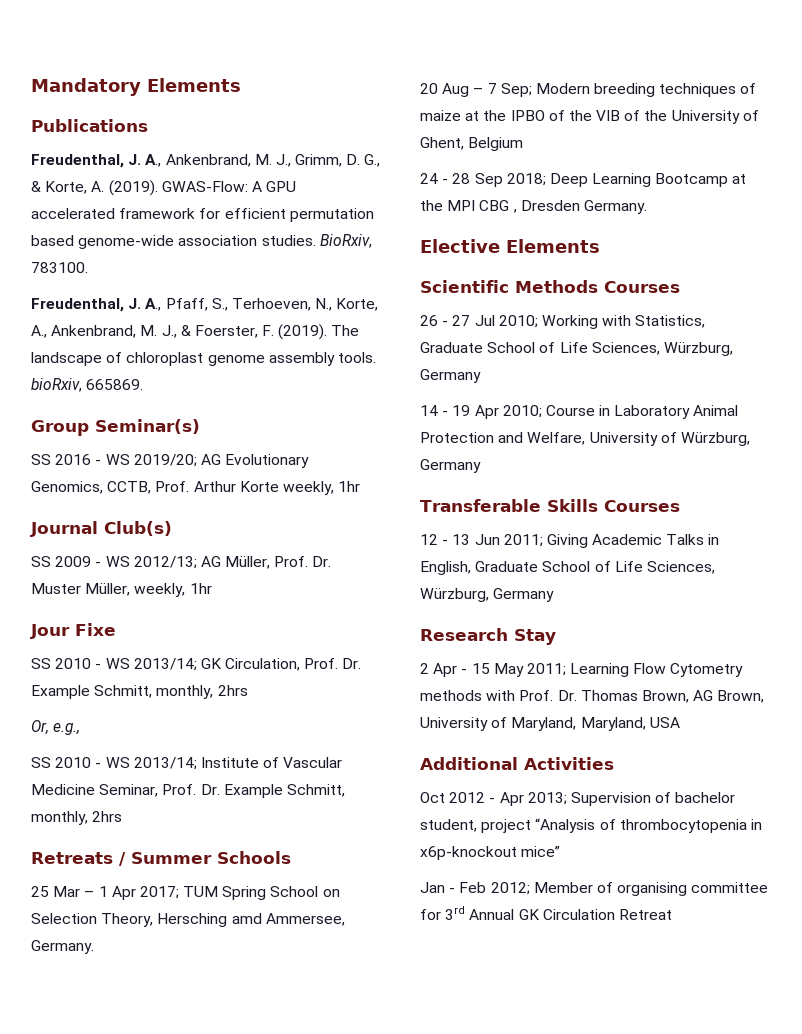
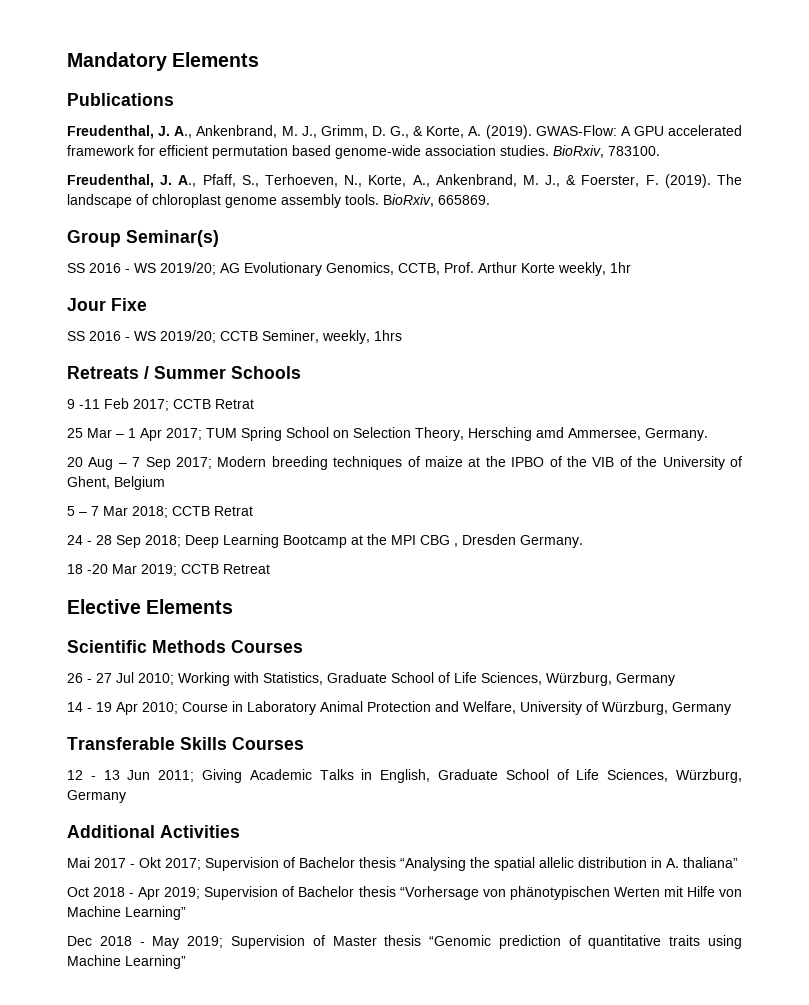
[31,378,82,392] bioRxiv, -> [383,194,434,207] BioRxiv,
[30,521,172,537] [31,556,332,569] [31,583,212,597] // Journal Club(s) // SS 2009 - WS 2012/13; AG Müller, Prof. Dr. Muster Müller, weekly, 1hr -> (631, 267) none
[55,658,362,671] [31,685,248,699] [31,720,81,735] [31,757,343,770] [31,784,345,798] [31,811,123,825] [31,851,291,866] 2010 - WS 2013/14; GK Circulation, Prof. Dr. Example Schmitt, monthly, 2hrs // Or, e.g., // SS 2010 - WS 2013/14; Institute of Vascular Medicine Seminar, Prof. Dr. Example Schmitt, monthly, 2hrs // Retreats / Summer Schools -> [89,330,402,344] [67,366,301,379] [67,398,254,411] 2016 - WS 2019/20; CCTB Seminer, weekly, 1hrs // Retreats / Summer Schools // 9 -11 Feb 2017; CCTB Retrat
[500,83,532,97] Sep; -> [145,457,212,470] Sep 2017;
(524, 144) none -> [67,506,253,518] // 5 – 7 Mar 2018; CCTB Retrat
(647, 207) none -> [67,564,270,576] // 18 -20 Mar 2019; CCTB Retreat
[420,628,556,645] [420,663,744,677] [420,690,765,703] [420,717,680,731] [420,757,614,770] Research Stay // 2 Apr - 15 May 2011; Learning Flow Cytometry methods with Prof. Dr. Thomas Brown, AG Brown, University of Maryland, Maryland, USA // Additional Activities -> [67,825,240,838] [67,857,738,871] Additional Activities // Mai 2017 - Okt 2017; Supervision of Bachelor thesis “Analysing the spatial allelic distribution in A. thaliana”
[449,792,486,803] 2012 -> [93,887,126,897] 2018
[527,792,736,806] [420,818,762,833] [420,846,561,860] [420,882,769,896] [420,906,672,920] 2013; Supervision of bachelor student, project “Analysis of thrombocytopenia in x6p-knockout mice” // Jan - Feb 2012; Member of organising committee for 3rd Annual GK Circulation Retreat -> [164,886,743,900] [67,906,186,920] [67,935,743,949] [67,955,186,969] 2019; Supervision of Bachelor thesis “Vorhersage von phänotypischen Werten mit Hilfe von Machine Learning” // Dec 2018 - May 2019; Supervision of Master thesis “Genomic prediction of quantitative traits using Machine Learning”

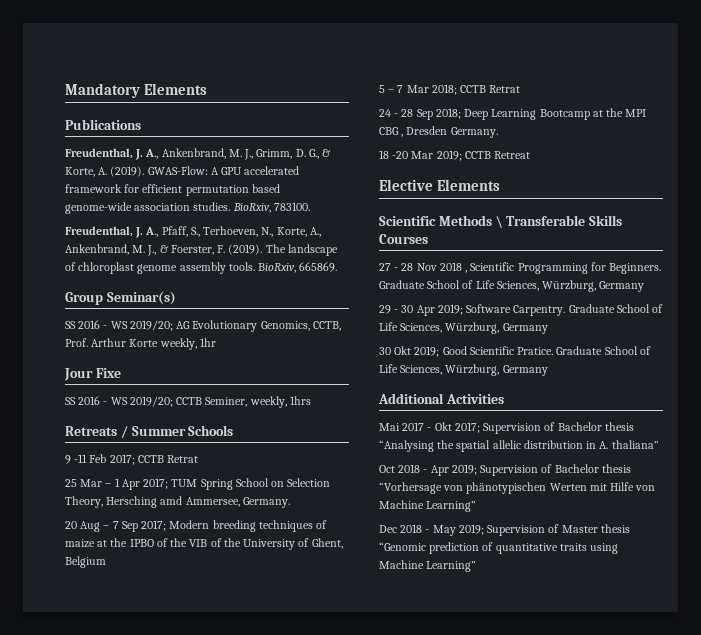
[231,640,303,653] [67,672,675,686] [67,701,731,715] [67,737,304,750] [67,769,431,783] Courses // 26 - 27 Jul 2010; Working with Statistics, Graduate School of Life Sciences, Würzburg, Germany // 14 - 19 Apr 2010; Course in Laboratory Animal Protection and Welfare, University of Würzburg, Germany // Transferable Skills Courses // 12 - 13 Jun 2011; Giving Academic Talks in English, -> [495,215,623,228] [379,234,428,244] [379,262,662,274] [379,280,645,292] [379,304,664,316] [379,322,548,334] [379,346,554,357] \ Transferable Skills Courses // 27 - 28 Nov 2018 , Scientific Programming for Beginners. Graduate School of Life Sciences, Würzburg, Germany // 29 - 30 Apr 2019; Software Carpentry. Graduate School of Life Sciences, Würzburg, Germany // 30 Okt 2019; Good Scientific Pratice.

